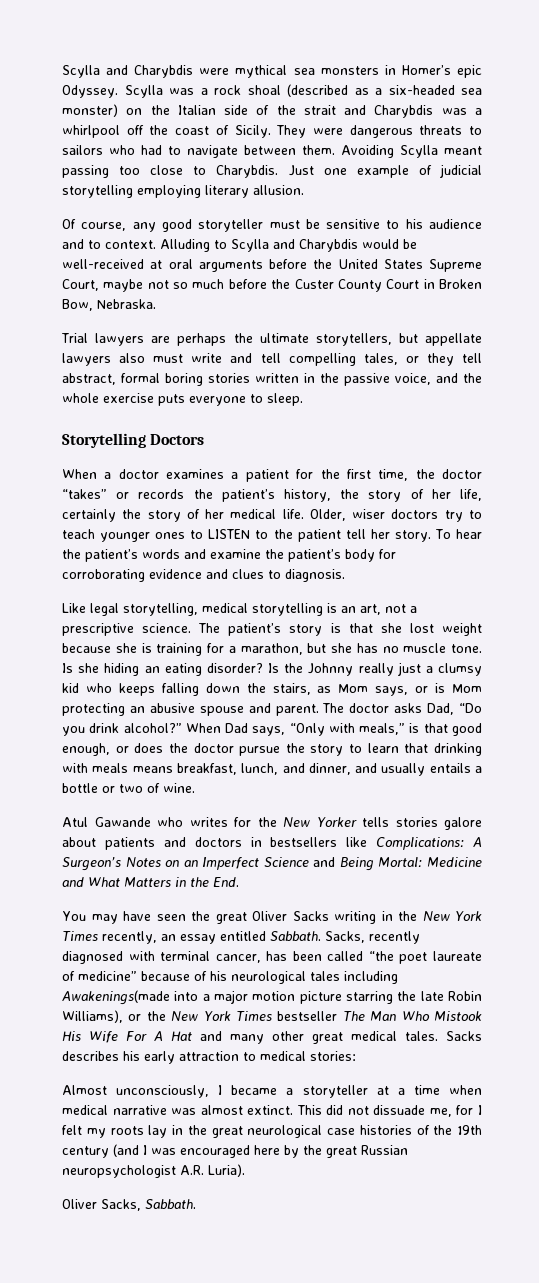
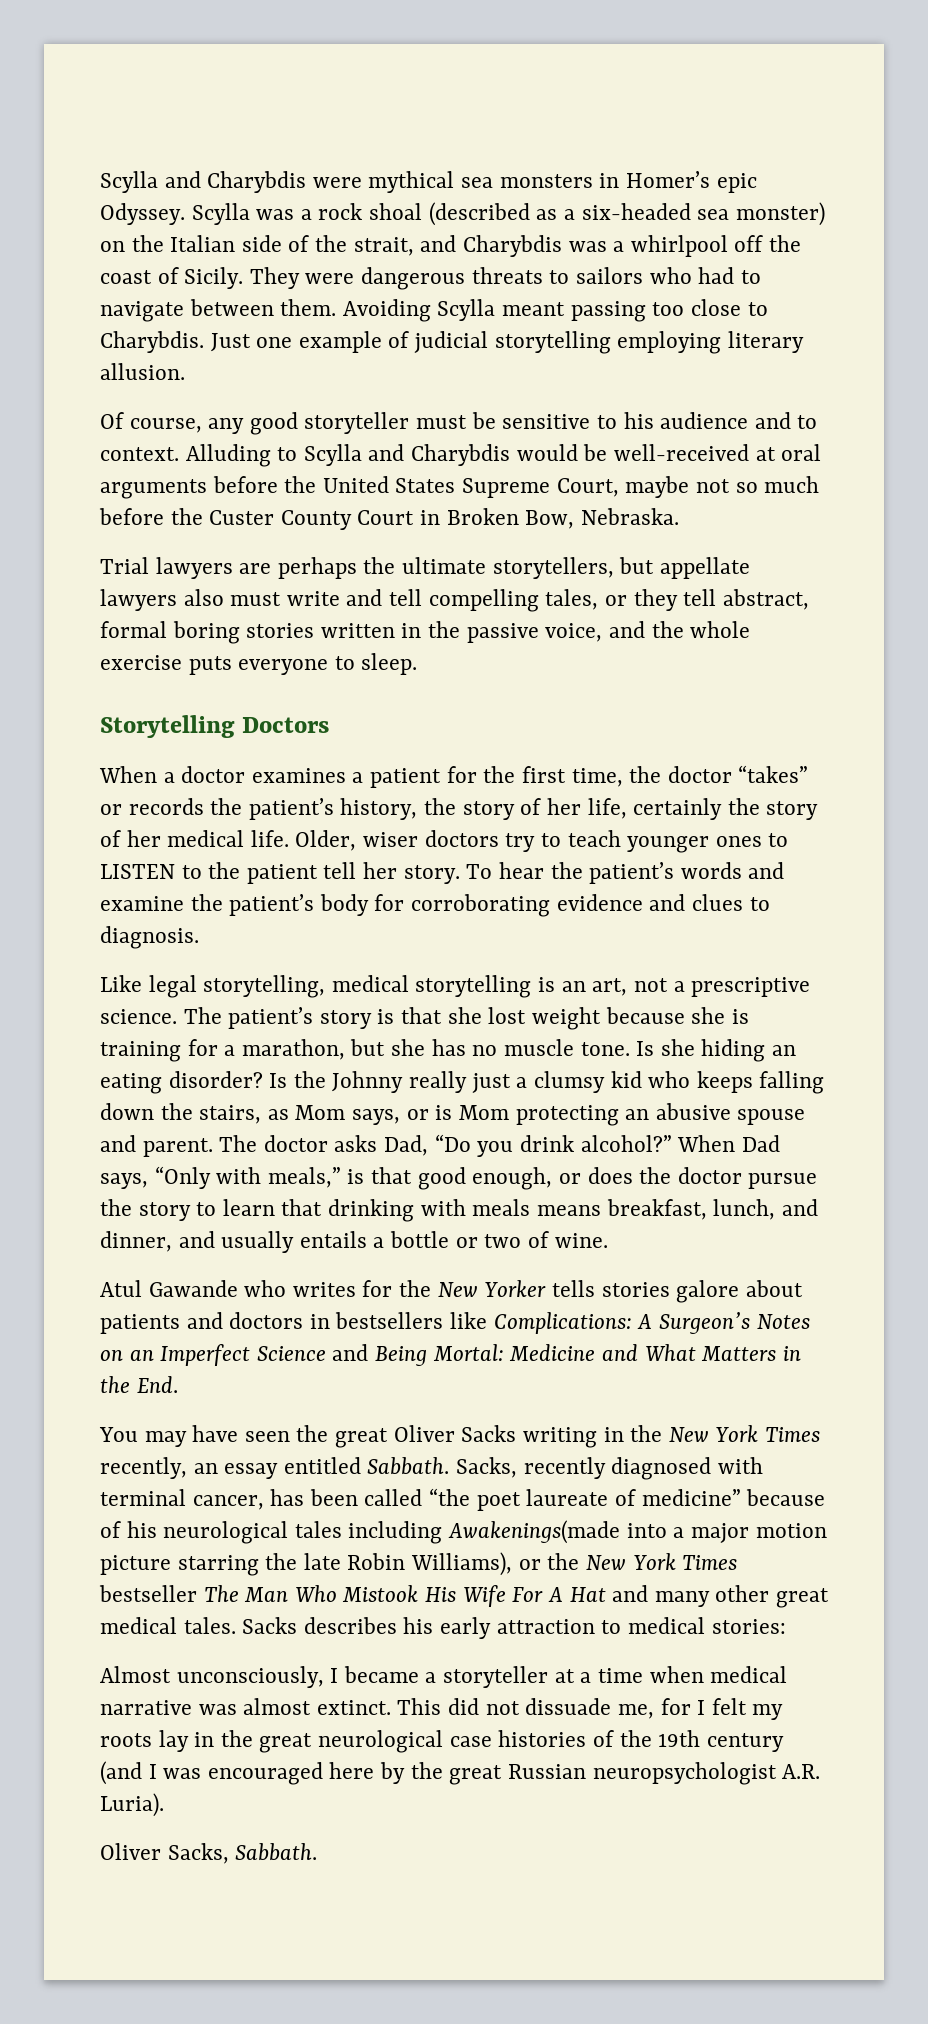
[303,105,336,115] strait -> [353,237,414,256] strait,

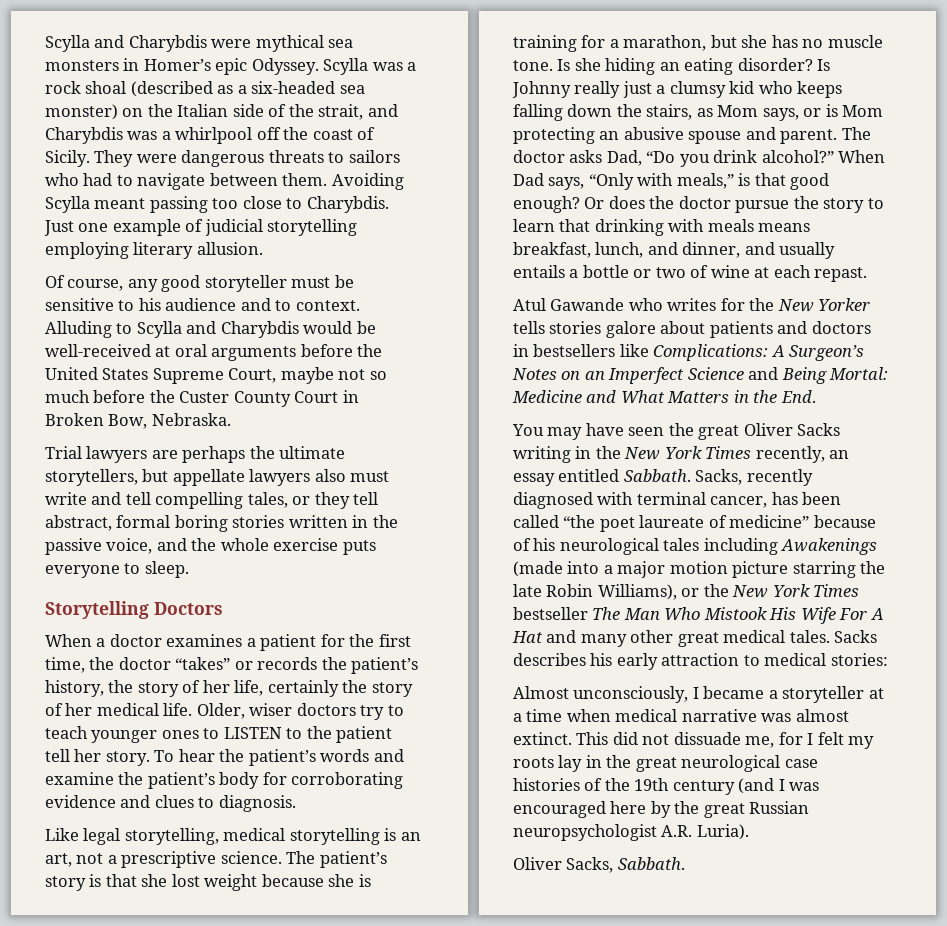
[293,1071,326,1088] the -> (831, 65) none
[472,1167,581,1190] enough, or -> [513,196,605,213] enough? Or
[554,1233,608,1248] wine. -> [710,265,868,282] wine at each repast.
[448,1520,621,1544] Awakenings(made -> [781,538,878,555] [513,561,563,577] Awakenings (made

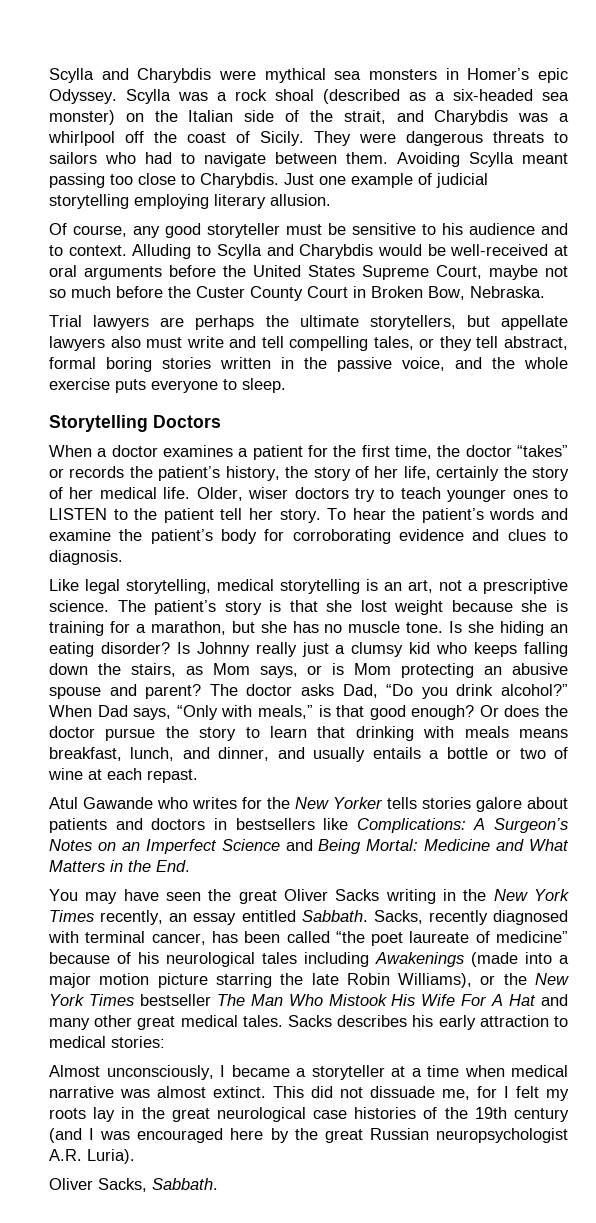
[780,129,838,144] parent. -> [145,684,202,699] parent?

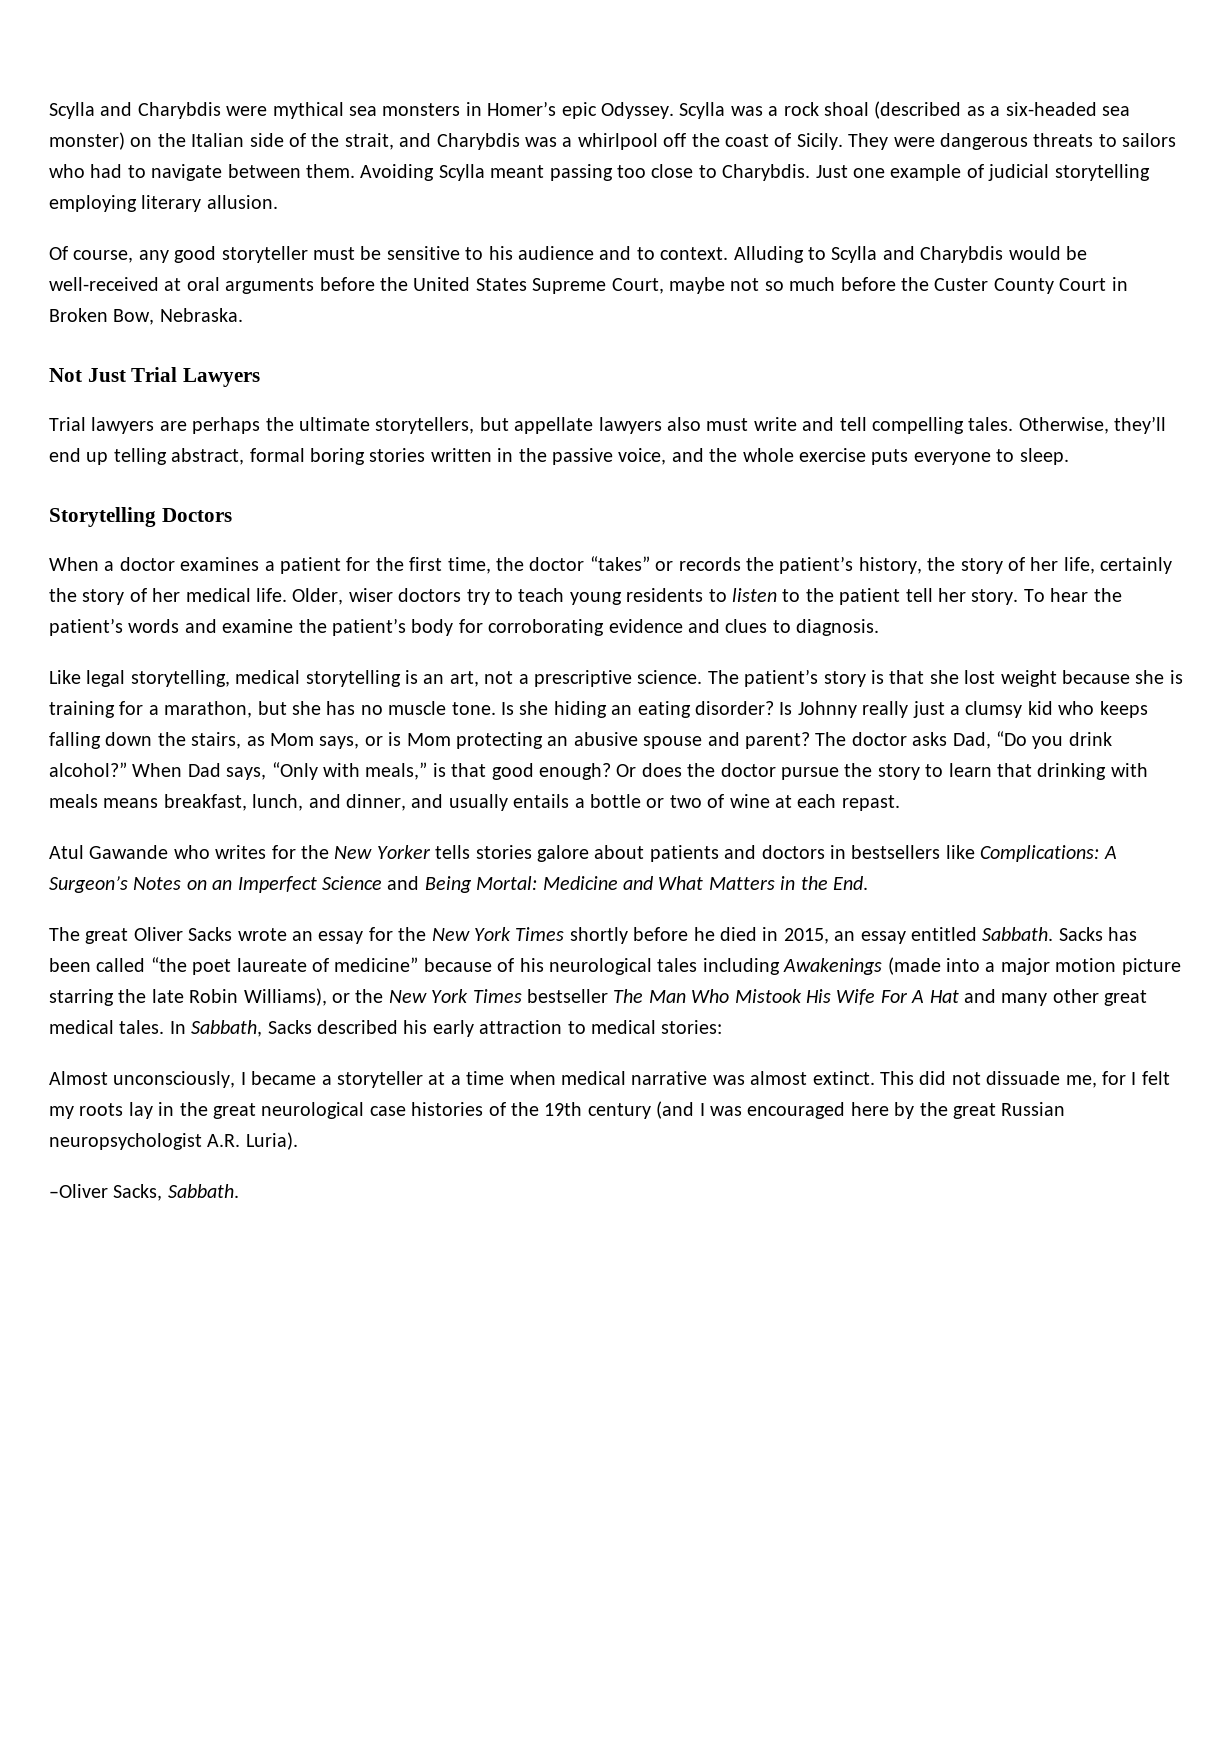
(545, 292) none -> [49,367,261,387] // Not Just Trial Lawyers
[373,336,499,351] tales, or they tell -> [968,416,1167,434] [49,448,167,465] tales. Otherwise, they’ll end up telling
[447,488,569,502] [49,508,107,520] younger ones to LISTEN -> [569,588,777,605] young residents to listen
[49,889,569,904] [49,910,568,925] [48,931,206,945] You may have seen the great Oliver Sacks writing in the New York Times recently, an essay entitled Sabbath. Sacks, recently diagnosed with terminal cancer, -> [49,927,1103,944] The great Oliver Sacks wrote an essay for the New York Times shortly before he died in 2015, an essay entitled Sabbath. Sacks
[288,1015,408,1027] Sacks describes -> [169,1020,398,1037] In Sabbath, Sacks described
[49,1178,93,1190] Oliver -> [49,1184,108,1198] –Oliver

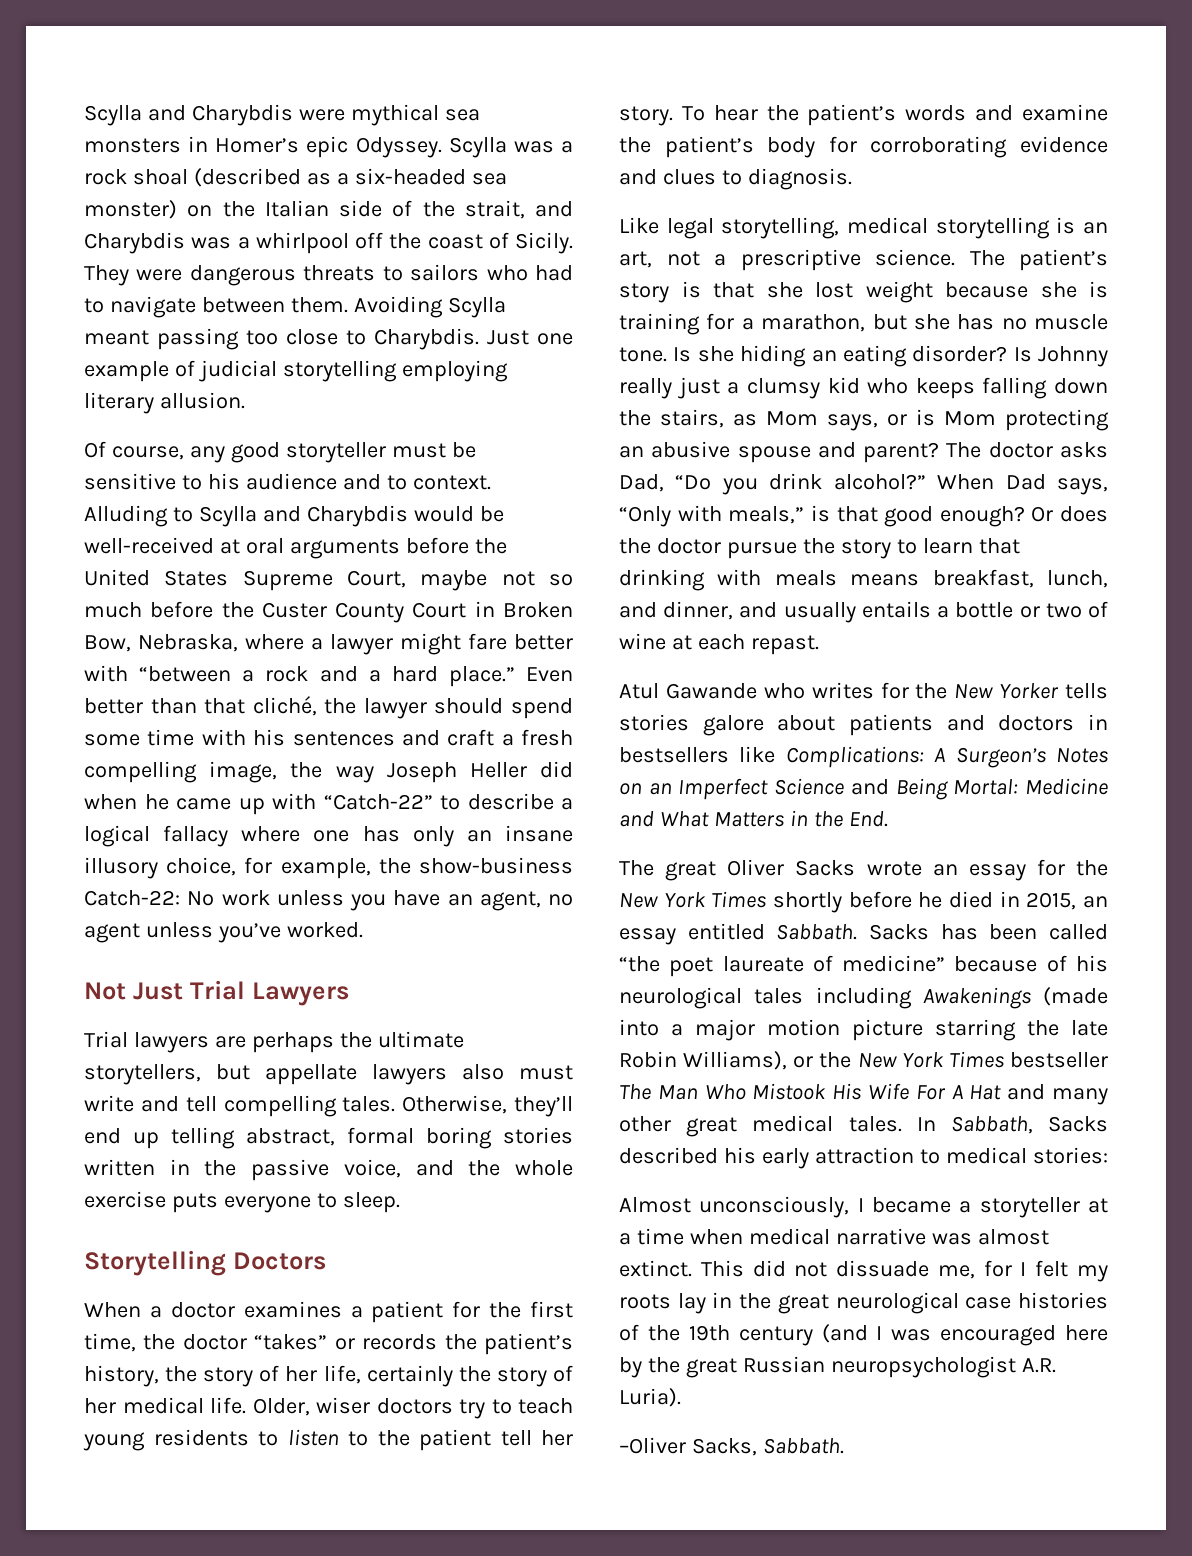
[159,308,243,322] Nebraska. -> [138,633,573,655] [84,665,573,687] [84,696,573,719] [84,729,573,746] [84,761,573,783] [84,793,573,815] [84,825,574,847] [84,857,573,879] [84,890,573,911] [84,922,363,943] Nebraska, where a lawyer might fare better with “between a rock and a hard place.” Even better than that cliché, the lawyer should spend some time with his sentences and craft a fresh compelling image, the way Joseph Heller did when he came up with “Catch-22” to describe a logical fallacy where one has only an insane illusory choice, for example, the show-business Catch-22: No work unless you have an agent, no agent unless you’ve worked.

